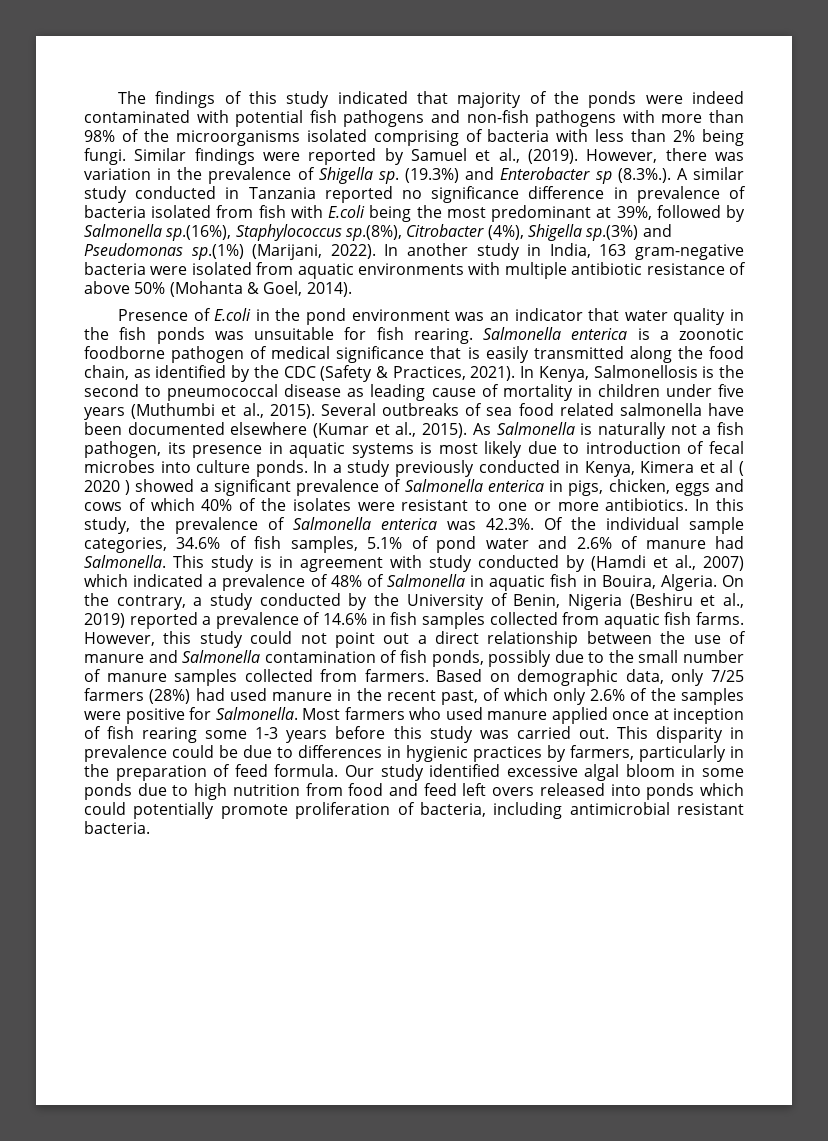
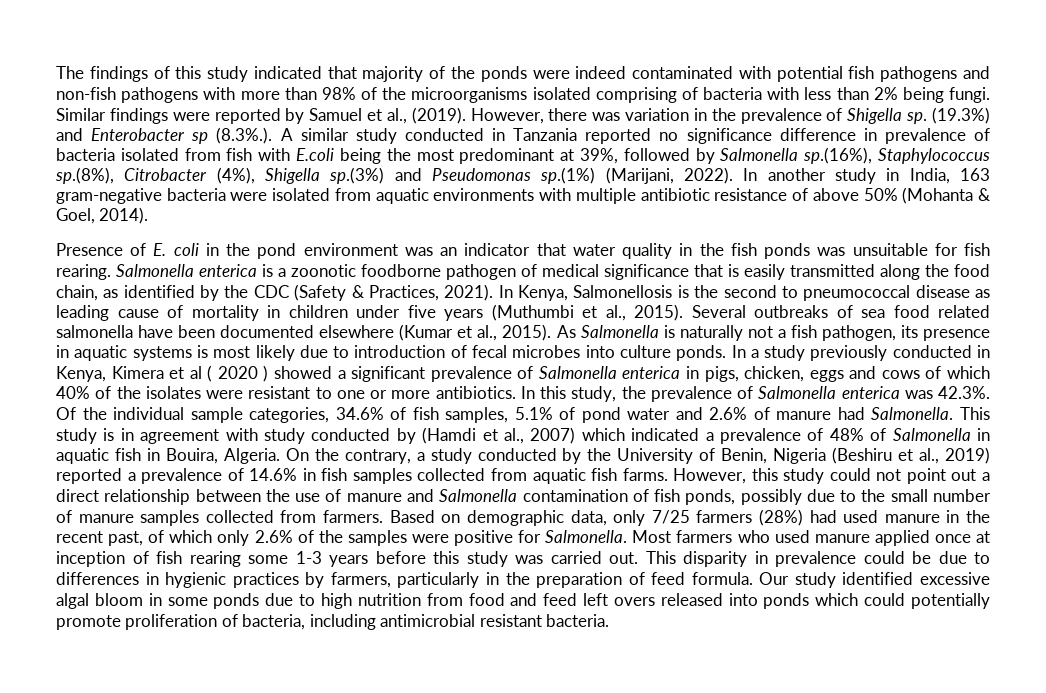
[214,308,252,321] E.coli -> [153,243,199,256] E. coli

